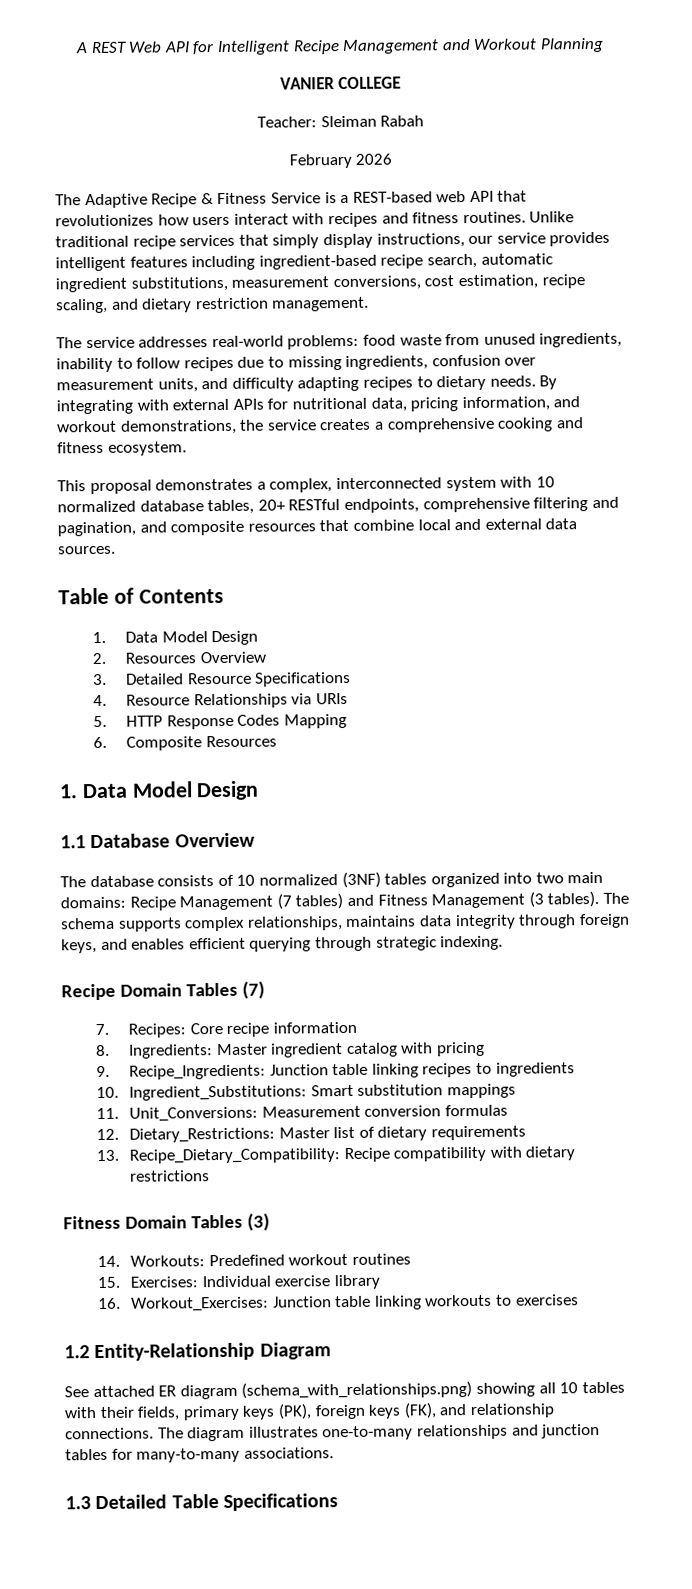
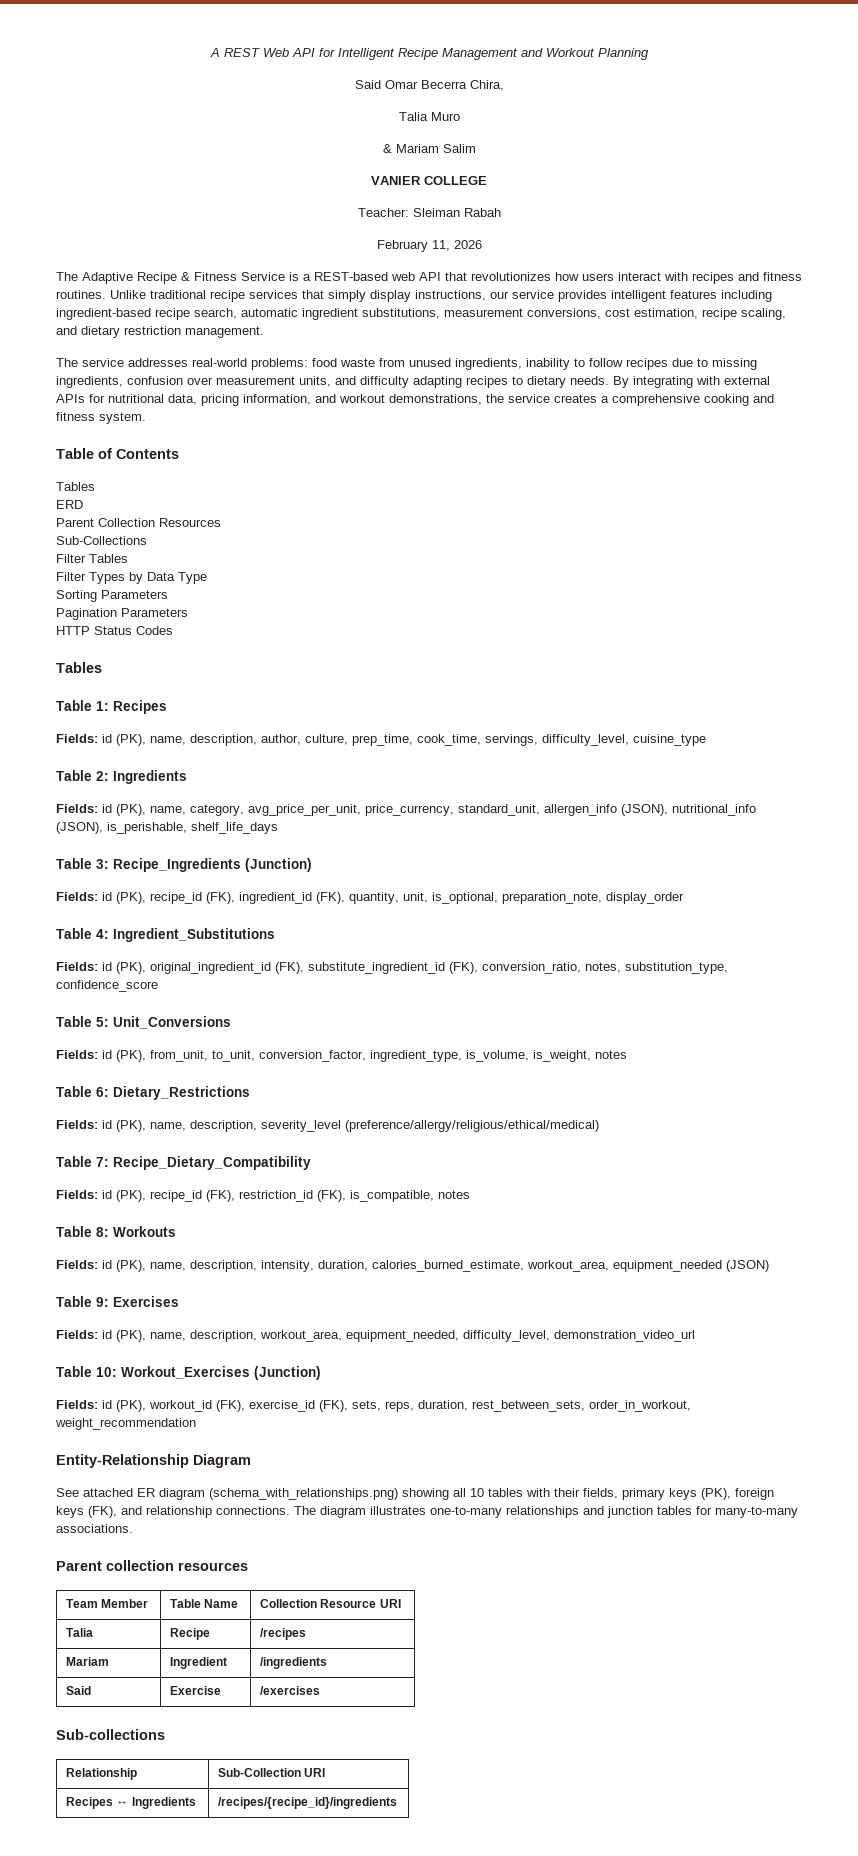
(604, 45) none -> [354,80,504,91] [398,112,460,121] [382,144,476,153] // Said Omar Becerra Chira, // Talia Muro // & Mariam Salim
(352, 161) none -> [431,240,450,251] 11,
[107,441,187,456] [57,476,555,495] [57,496,619,515] [57,518,578,537] [57,545,116,555] [58,587,224,605] [91,630,259,646] [91,651,266,665] [92,671,352,687] [92,692,348,709] [92,713,347,730] [92,735,277,751] [59,780,260,801] [60,832,255,849] [60,871,604,889] [60,890,629,911] [60,913,630,932] [61,935,504,954] [61,980,265,1001] [94,1021,357,1038] [95,1041,486,1059] [95,1062,575,1080] [95,1083,516,1101] [95,1104,508,1122] [95,1125,527,1143] [95,1146,576,1164] [130,1170,211,1182] [63,1212,270,1231] [96,1253,411,1268] [96,1274,380,1290] [97,1294,579,1312] [64,1345,90,1359] ecosystem. // This proposal demonstrates a complex, interconnected system with 10 normalized database tables, 20+ RESTful endpoints, comprehensive filtering and pagination, and composite resources that combine local and external data sources. // Table of Contents // 1. Data Model Design // 2. Resources Overview // 3. Detailed Resource Specifications // 4. Resource Relationships via URIs // 5. HTTP Response Codes Mapping // 6. Composite Resources // 1. Data Model Design // 1.1 Database Overview // The database consists of 10 normalized (3NF) tables organized into two main domains: Recipe Management (7 tables) and Fitness Management (3 tables). The schema supports complex relationships, maintains data integrity through foreign keys, and enables efficient querying through strategic indexing. // Recipe Domain Tables (7) // 7. Recipes: Core recipe information // 8. Ingredients: Master ingredient catalog with pricing // 9. Recipe_Ingredients: Junction table linking recipes to ingredients // 10. Ingredient_Substitutions: Smart substitution mappings // 11. Unit_Conversions: Measurement conversion formulas // 12. Dietary_Restrictions: Master list of dietary requirements // 13. Recipe_Dietary_Compatibility: Recipe compatibility with dietary restrictions // Fitness Domain Tables (3) // 14. Workouts: Predefined workout routines // 15. Exercises: Individual exercise library // 16. Workout_Exercises: Junction table linking workouts to exercises // 1.2 -> [99,412,146,424] [56,448,179,459] [56,482,95,491] [56,500,83,509] [56,518,221,527] [56,536,147,545] [56,554,128,563] [56,572,207,584] [56,590,168,602] [56,608,188,620] [56,626,173,635] [56,662,102,673] [56,700,167,714] [56,734,706,746] [56,770,187,784] [56,804,756,816] [56,822,278,834] [56,858,312,872] [56,892,684,904] [56,928,275,942] [56,962,728,974] [56,980,158,992] [56,1016,231,1029] [56,1050,627,1062] [56,1086,250,1100] [56,1120,599,1132] [56,1156,311,1170] [56,1190,470,1202] [56,1226,176,1237] [56,1260,769,1272] [56,1296,179,1307] [56,1330,695,1342] [56,1366,321,1380] [56,1400,691,1412] [55,1418,196,1430] system. // Table of Contents // Tables // ERD // Parent Collection Resources // Sub-Collections // Filter Tables // Filter Types by Data Type // Sorting Parameters // Pagination Parameters // HTTP Status Codes // Tables // Table 1: Recipes // Fields: id (PK), name, description, author, culture, prep_time, cook_time, servings, difficulty_level, cuisine_type // Table 2: Ingredients // Fields: id (PK), name, category, avg_price_per_unit, price_currency, standard_unit, allergen_info (JSON), nutritional_info (JSON), is_perishable, shelf_life_days // Table 3: Recipe_Ingredients (Junction) // Fields: id (PK), recipe_id (FK), ingredient_id (FK), quantity, unit, is_optional, preparation_note, display_order // Table 4: Ingredient_Substitutions // Fields: id (PK), original_ingredient_id (FK), substitute_ingredient_id (FK), conversion_ratio, notes, substitution_type, confidence_score // Table 5: Unit_Conversions // Fields: id (PK), from_unit, to_unit, conversion_factor, ingredient_type, is_volume, is_weight, notes // Table 6: Dietary_Restrictions // Fields: id (PK), name, description, severity_level (preference/allergy/religious/ethical/medical) // Table 7: Recipe_Dietary_Compatibility // Fields: id (PK), recipe_id (FK), restriction_id (FK), is_compatible, notes // Table 8: Workouts // Fields: id (PK), name, description, intensity, duration, calories_burned_estimate, workout_area, equipment_needed (JSON) // Table 9: Exercises // Fields: id (PK), name, description, workout_area, equipment_needed, difficulty_level, demonstration_video_url // Table 10: Workout_Exercises (Junction) // Fields: id (PK), workout_id (FK), exercise_id (FK), sets, reps, duration, rest_between_sets, order_in_workout, weight_recommendation //
[65,1493,339,1512] 1.3 Detailed Table Specifications -> [56,1560,248,1571] [66,1599,149,1608] [170,1599,239,1608] [260,1599,401,1608] [66,1628,94,1637] [170,1628,211,1640] [260,1628,307,1640] [66,1657,110,1666] [170,1657,228,1669] [260,1657,328,1669] [66,1686,92,1695] [170,1686,222,1695] [260,1686,321,1695] [56,1729,165,1740] [66,1768,138,1780] [218,1768,326,1777] [66,1797,196,1809] [218,1797,398,1809] Parent collection resources // Team Member | Table Name | Collection Resource URI // Talia | Recipe | /recipes // Mariam | Ingredient | /ingredients // Said | Exercise | /exercises // Sub-collections // Relationship | Sub-Collection URI // Recipes ↔ Ingredients | /recipes/{recipe_id}/ingredients

